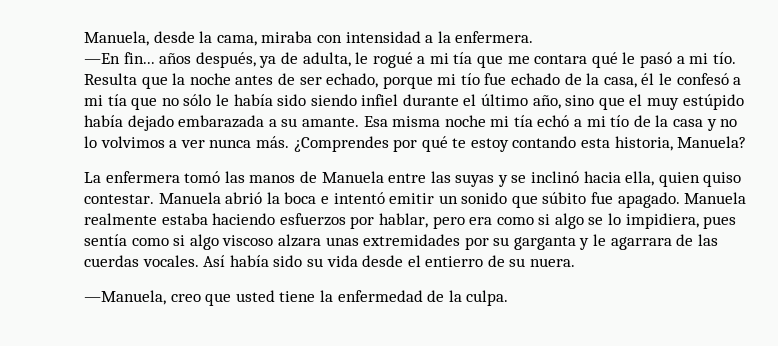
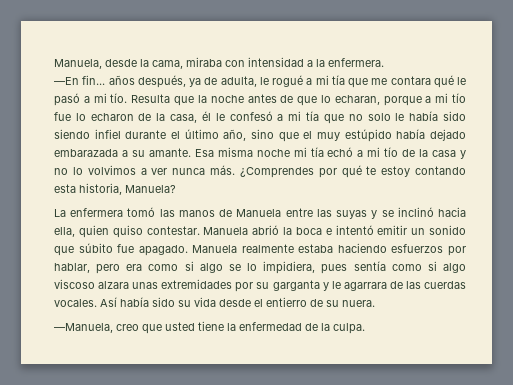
[299,73,433,89] ser echado, porque -> [297,95,432,106] que lo echaran, porque a
[511,73,561,85] echado -> [75,113,134,121] lo echaron
[183,94,212,106] sólo -> [367,113,391,121] solo

